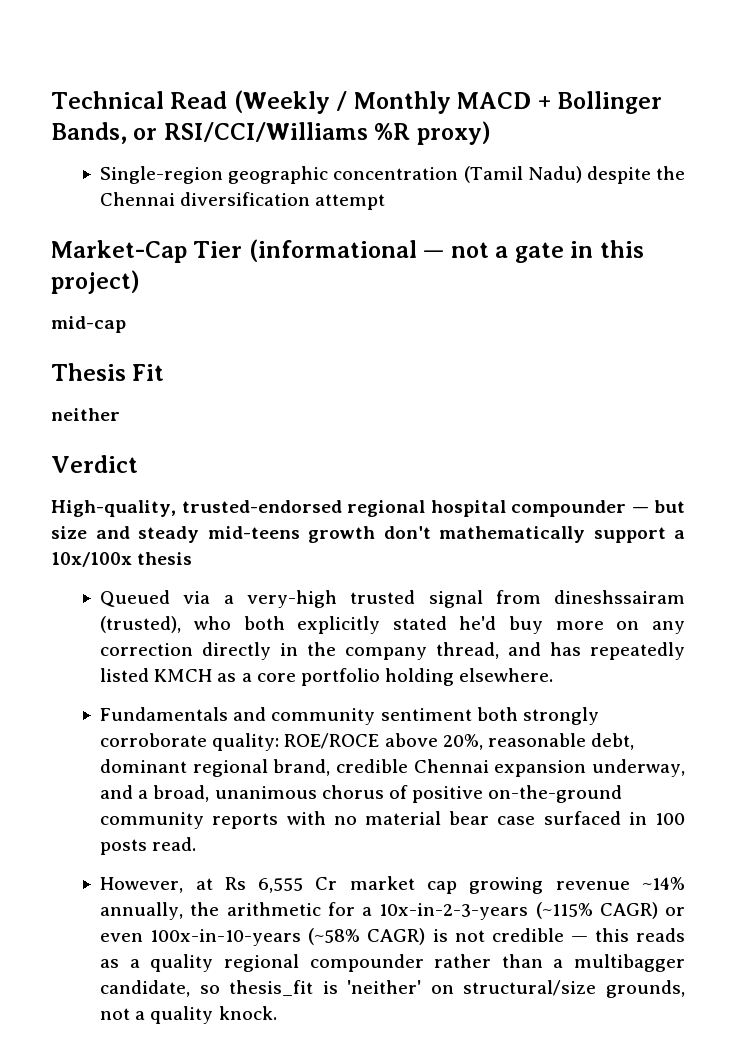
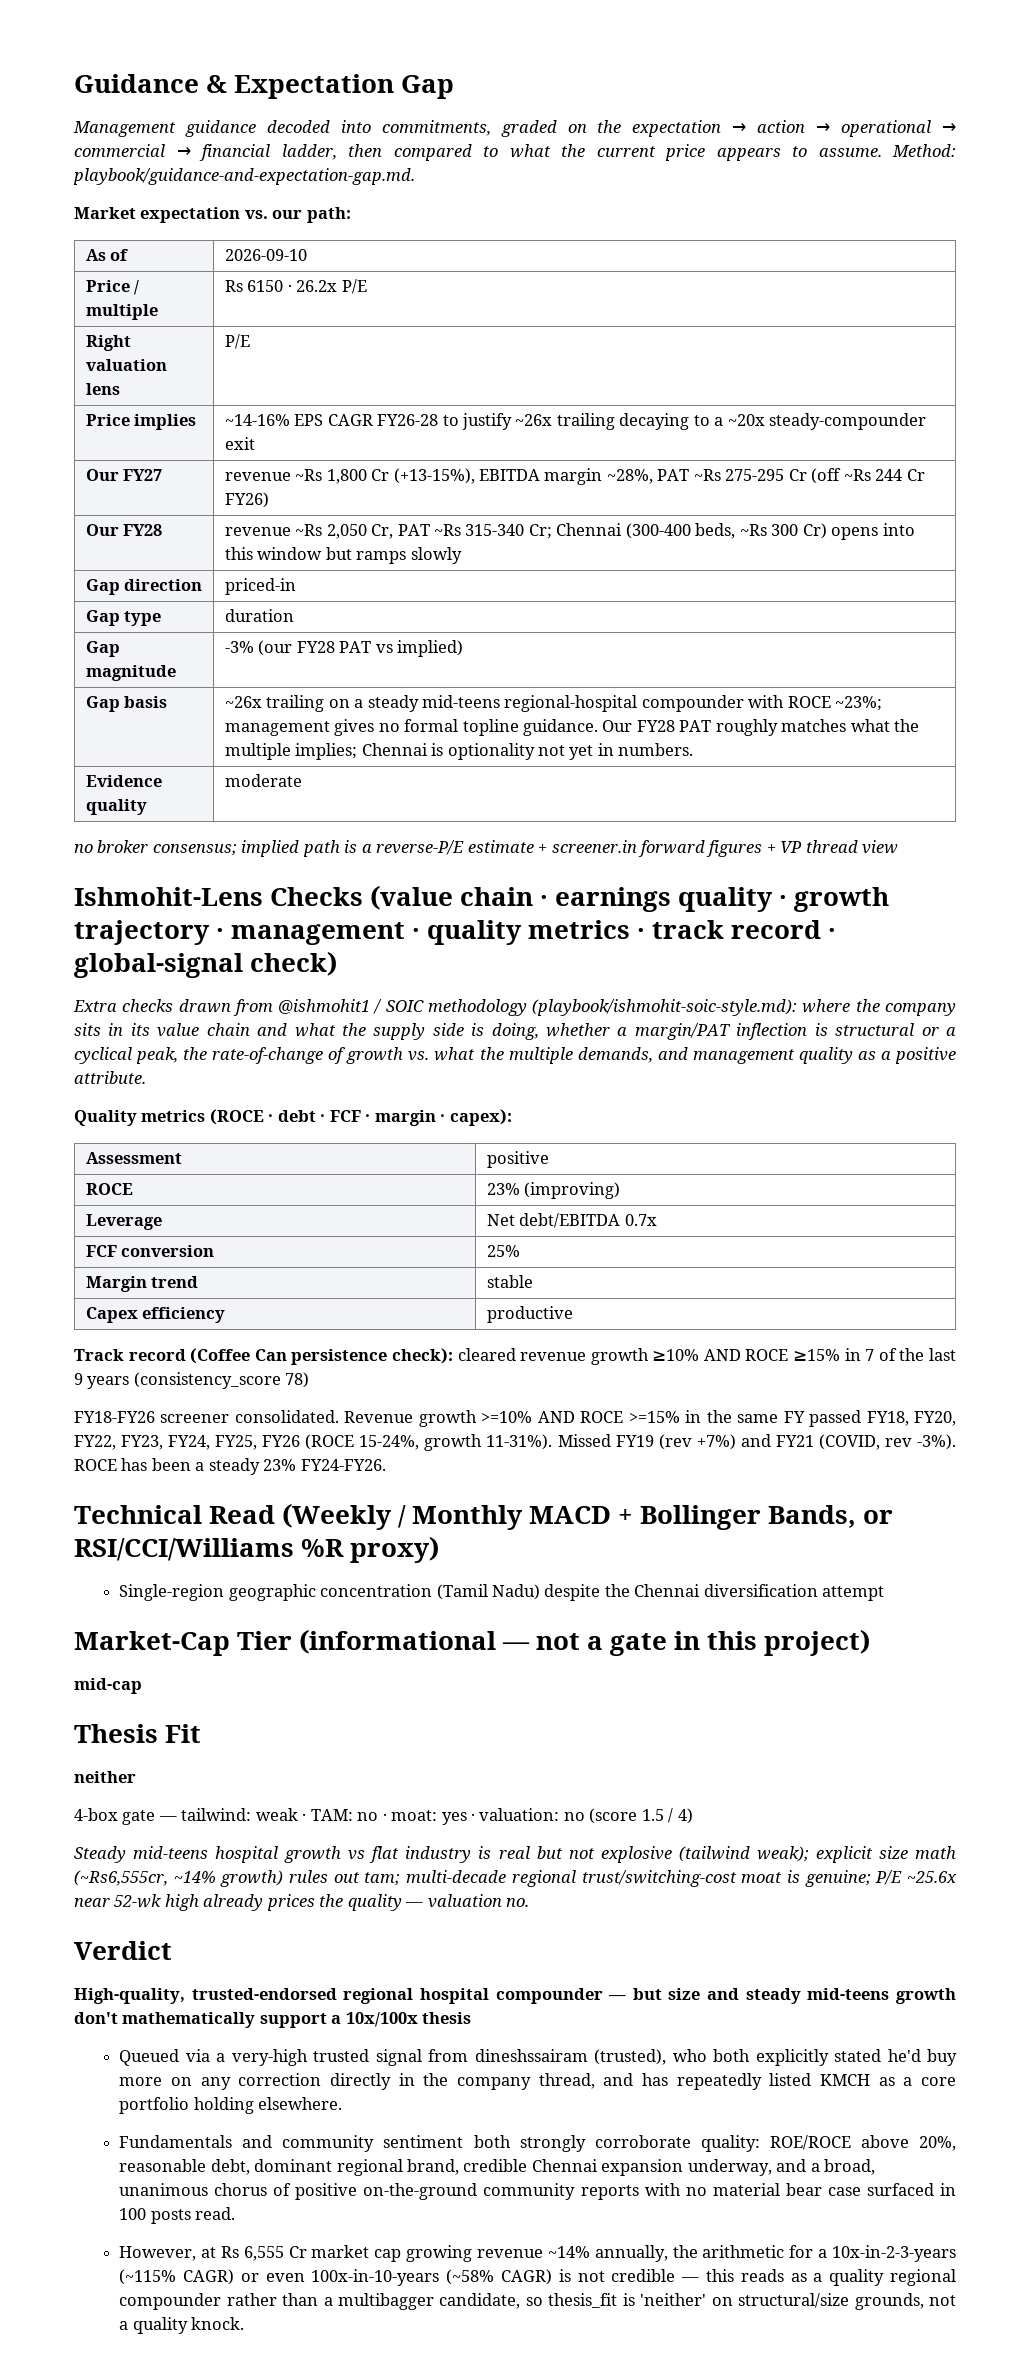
(51, 100) none -> [74,74,455,99] [73,120,956,137] [74,144,956,161] [73,168,415,185] [74,207,351,223] [85,249,129,261] [224,249,307,261] [85,280,140,295] [85,304,158,320] [224,279,367,294] [85,335,131,351] [85,359,167,371] [85,383,120,395] [224,334,250,349] [85,414,197,430] [224,413,927,430] [224,437,255,450] [85,469,163,481] [224,468,925,485] [224,492,269,508] [85,524,163,536] [224,523,915,540] [224,547,462,564] [85,579,203,595] [224,578,296,595] [85,610,162,626] [224,609,294,622] [85,641,120,657] [85,665,176,681] [224,640,463,657] [85,696,168,712] [224,695,883,712] [224,719,920,736] [224,743,694,760] [85,775,162,787] [85,799,147,815] [224,774,302,787] [74,840,899,857] [74,885,890,912] [74,920,837,945] [74,951,338,978] [73,999,956,1016] [74,1023,957,1040] [74,1047,956,1064] [74,1071,146,1084] [74,1109,512,1126] [85,1152,182,1164] [486,1151,549,1168] [85,1183,133,1195] [486,1182,621,1199] [85,1214,162,1230] [486,1213,657,1228] [85,1245,215,1257] [486,1245,520,1257] [85,1276,199,1292] [486,1275,533,1288] [85,1307,226,1323] [486,1306,573,1323] [74,1348,957,1365] [74,1372,310,1389] [74,1410,957,1427] [74,1434,956,1451] [74,1458,386,1475] Guidance & Expectation Gap // Management guidance decoded into commitments, graded on the expectation → action → operational → commercial → financial ladder, then compared to what the current price appears to assume. Method: playbook/guidance-and-expectation-gap.md. // Market expectation vs. our path: // As of | 2026-09-10 // Price / multiple | Rs 6150 · 26.2x P/E // Right valuation lens | P/E // Price implies | ~14-16% EPS CAGR FY26-28 to justify ~26x trailing decaying to a ~20x steady-compounder exit // Our FY27 | revenue ~Rs 1,800 Cr (+13-15%), EBITDA margin ~28%, PAT ~Rs 275-295 Cr (off ~Rs 244 Cr FY26) // Our FY28 | revenue ~Rs 2,050 Cr, PAT ~Rs 315-340 Cr; Chennai (300-400 beds, ~Rs 300 Cr) opens into this window but ramps slowly // Gap direction | priced-in // Gap type | duration // Gap magnitude | -3% (our FY28 PAT vs implied) // Gap basis | ~26x trailing on a steady mid-teens regional-hospital compounder with ROCE ~23%; management gives no formal topline guidance. Our FY28 PAT roughly matches what the multiple implies; Chennai is optionality not yet in numbers. // Evidence quality | moderate // no broker consensus; implied path is a reverse-P/E estimate + screener.in forward figures + VP thread view // Ishmohit-Lens Checks (value chain · earnings quality · growth trajectory · management · quality metrics · track record · global-signal check) // Extra checks drawn from @ishmohit1 / SOIC methodology (playbook/ishmohit-soic-style.md): where the company sits in its value chain and what the supply side is doing, whether a margin/PAT inflection is structural or a cyclical peak, the rate-of-change of growth vs. what the multiple demands, and management quality as a positive attribute. // Quality metrics (ROCE · debt · FCF · margin · capex): // Assessment | positive // ROCE | 23% (improving) // Leverage | Net debt/EBITDA 0.7x // FCF conversion | 25% // Margin trend | stable // Capex efficiency | productive // Track record (Coffee Can persistence check): cleared revenue growth ≥10% AND ROCE ≥15% in 7 of the last 9 years (consistency_score 78) // FY18-FY26 screener consolidated. Revenue growth >=10% AND ROCE >=15% in the same FY passed FY18, FY20, FY22, FY23, FY24, FY25, FY26 (ROCE 15-24%, growth 11-31%). Missed FY19 (rev +7%) and FY21 (COVID, rev -3%). ROCE has been a steady 23% FY24-FY26. //
(120, 414) none -> [74,1808,693,1825] [74,1846,956,1863] [74,1870,958,1887] [74,1894,530,1911] // 4-box gate — tailwind: weak · TAM: no · moat: yes · valuation: no (score 1.5 / 4) // Steady mid-teens hospital growth vs flat industry is real but not explosive (tailwind weak); explicit size math (~Rs6,555cr, ~14% growth) rules out tam; multi-decade regional trust/switching-cost moat is genuine; P/E ~25.6x near 52-wk high already prices the quality — valuation no.

